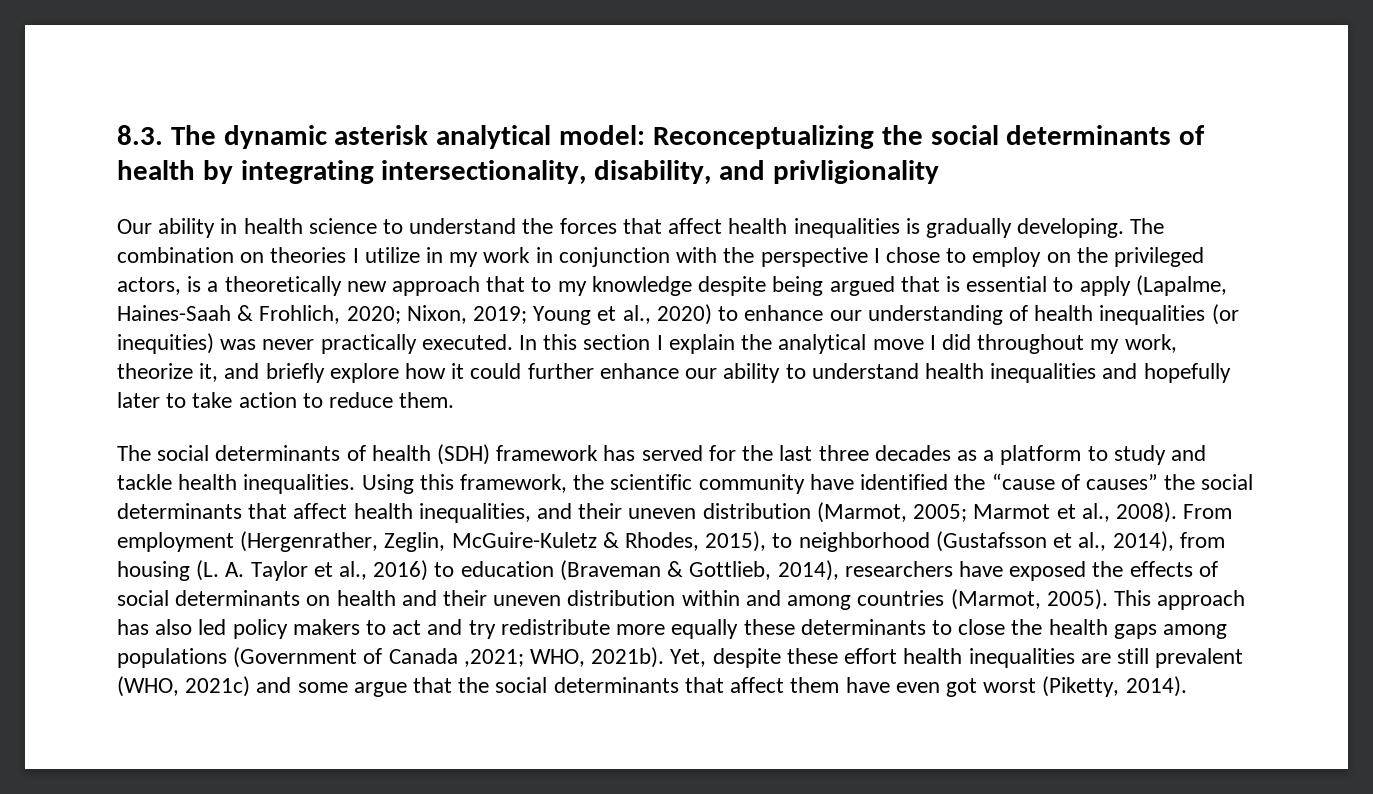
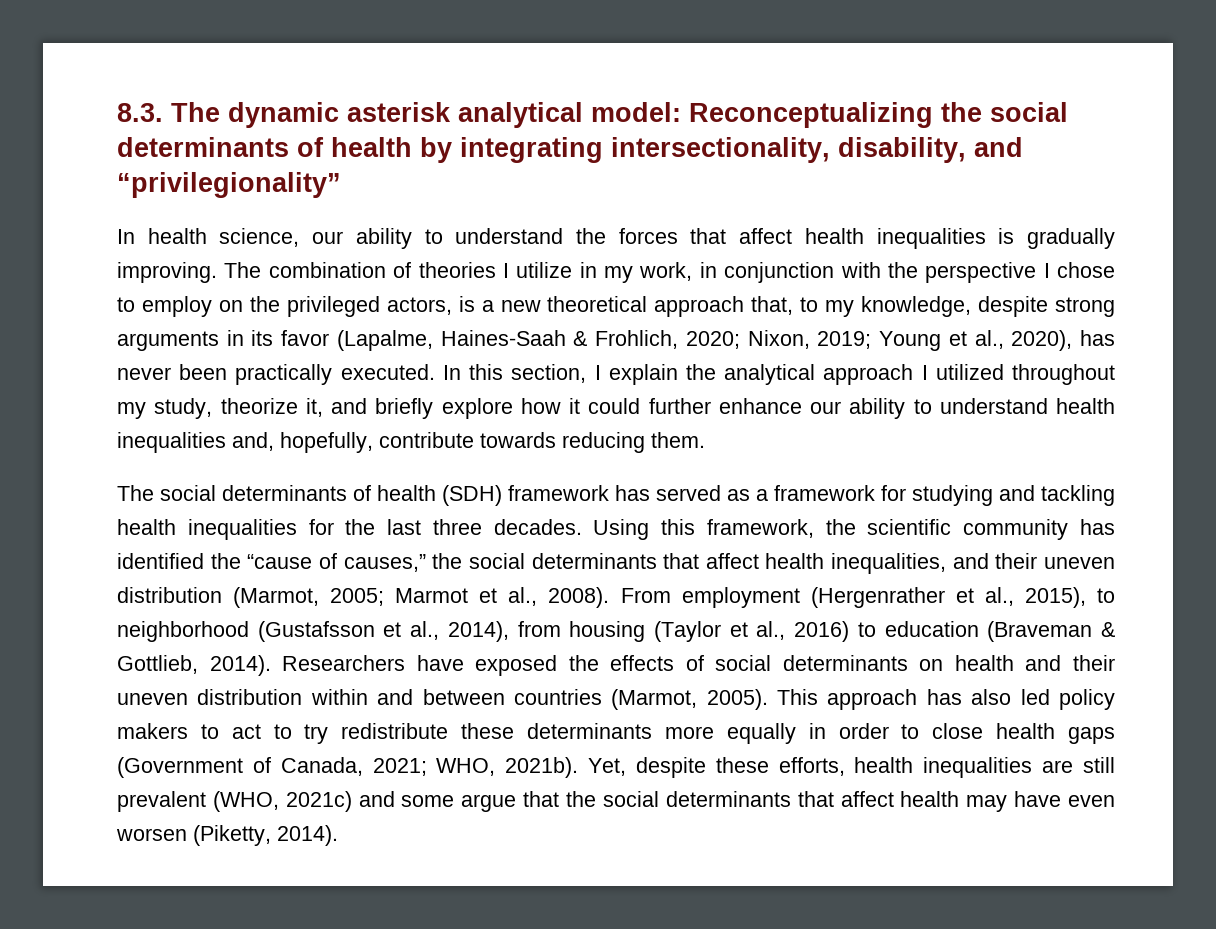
[772,160,939,184] [117,218,377,238] privligionality // Our ability in health science -> [117,172,341,198] [117,228,412,249] “privilegionality” // In health science, our ability
[1017,218,1125,238] developing. -> [117,262,217,283] improving.
[240,252,265,263] on -> [393,262,412,278] of
[483,247,531,263] work -> [639,262,693,281] work,
[224,276,1131,296] theoretically new approach that to my knowledge despite being argued that is essential to apply -> [500,296,1115,317] [117,330,330,351] new theoretical approach that, to my knowledge, despite strong arguments in its favor
[656,304,1239,325] [117,333,315,354] 2020) to enhance our understanding of health inequalities (or inequities) was never -> [1011,330,1115,351] [117,364,228,380] 2020), has never been
[583,334,651,350] section -> [511,364,587,383] section,
[872,334,971,350] move I did -> [823,364,1004,385] approach I utilized
[1124,334,1177,353] work, -> [154,398,213,419] study,
[1102,363,1231,383] [117,392,394,408] and hopefully later to take action to reduce -> [232,432,645,453] and, hopefully, contribute towards reducing
[708,445,1206,465] [117,474,356,494] for the last three decades as a platform to study and tackle health inequalities. -> [727,485,1115,506] [117,519,582,540] as a framework for studying and tackling health inequalities for the last three decades.
[809,474,854,490] have -> [1079,519,1115,535] has
[1085,474,1158,490] causes” -> [343,554,426,572] causes,”
[240,531,700,552] (Hergenrather, Zeglin, McGuire-Kuletz & Rhodes, -> [810,587,1014,608] (Hergenrather et al.,
[196,560,308,581] (L. A. Taylor -> [654,621,721,642] (Taylor
[777,560,953,581] 2014), researchers -> [209,655,406,676] 2014). Researchers
[787,595,852,610] among -> [422,689,505,705] between
[427,619,463,635] and -> [273,724,292,739] to
[616,619,926,639] more equally these determinants -> [461,723,889,744] these determinants more equally in order
[1011,619,1043,635] the -> (984, 731) none
[1162,624,1227,639] [117,647,524,668] among populations (Government of Canada ,2021; -> [117,757,427,778] (Government of Canada, 2021;
[844,648,898,664] effort -> [778,757,845,776] efforts,
[790,677,1037,697] them have even got worst -> [900,791,1115,812] [116,828,187,841] health may have even worsen

